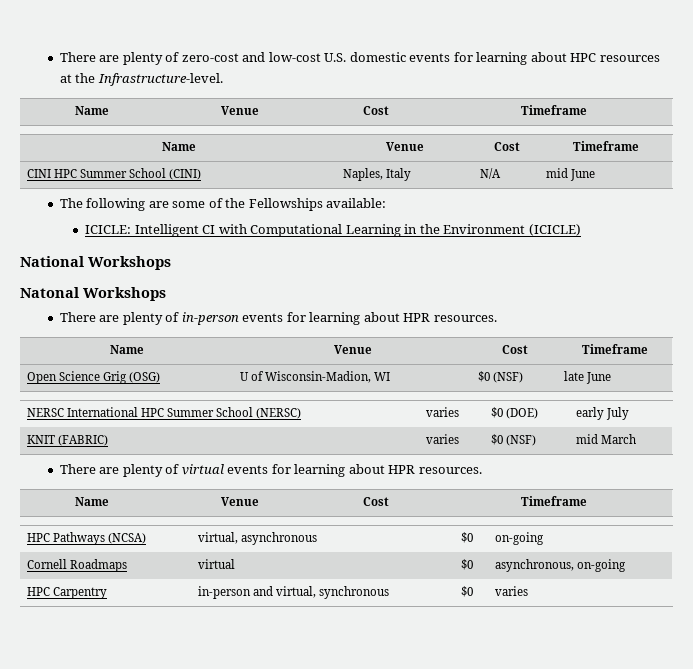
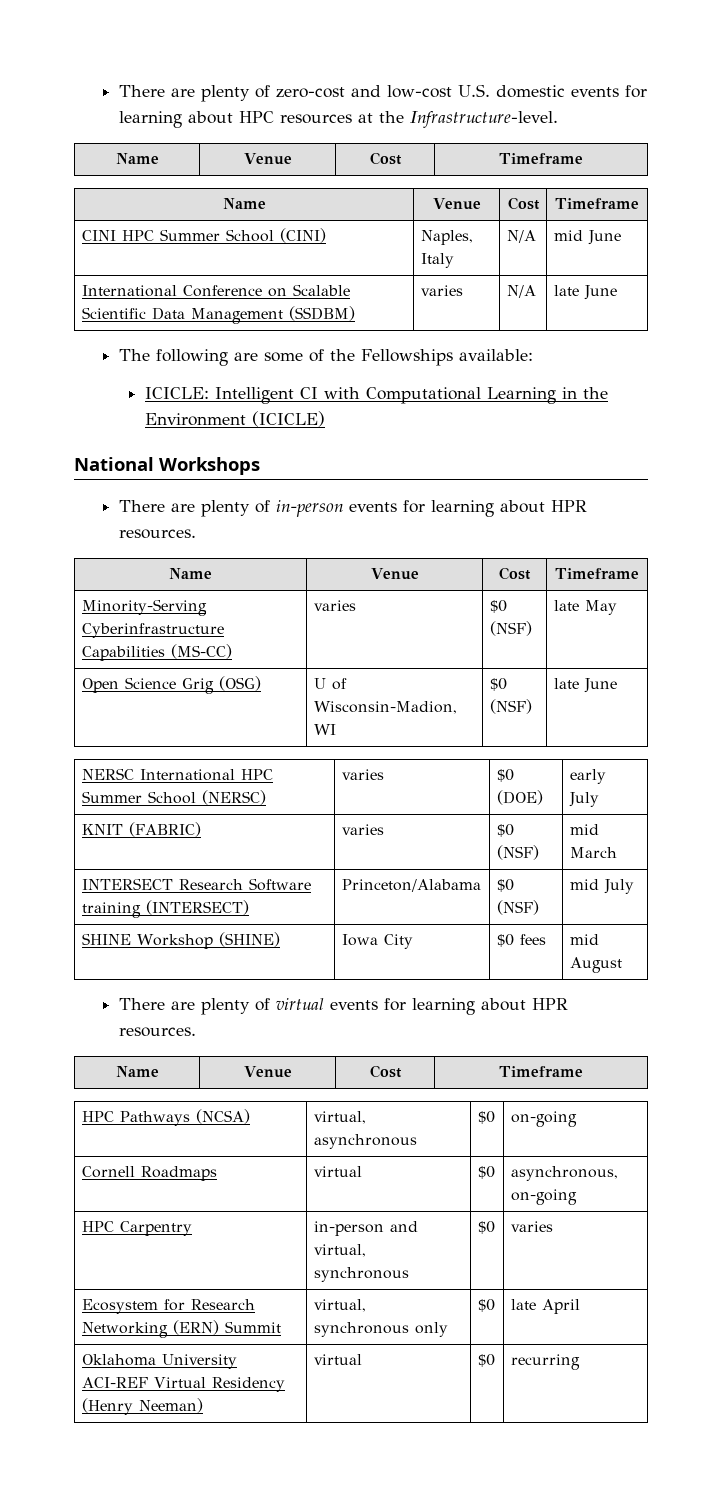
(595, 175) none -> [81,284,350,297] [81,306,355,324] [420,285,463,296] [506,285,536,298] [553,285,617,300] // International Conference on Scalable Scientific Data Management (SSDBM) | varies | N/A | late June
[20,287,166,301] // Natonal Workshops -> (260, 466) none
(648, 349) none -> [81,599,207,616] [81,623,224,638] [81,644,232,661] [313,600,356,611] [489,600,507,613] [489,621,532,636] [553,600,617,615] // Minority-Serving Cyberinfrastructure Capabilities (MS-CC) | varies | $0 (NSF) | late May
(636, 439) none -> [81,878,311,891] [81,900,249,918] [341,879,481,892] [496,879,514,892] [496,900,539,915] [569,879,634,894] [81,932,280,949] [341,934,413,949] [496,934,546,947] [569,934,599,945] [569,957,622,973] // INTERSECT Research Software training (INTERSECT) | Princeton/Alabama | $0 (NSF) | mid July // SHINE Workshop (SHINE) | Iowa City | $0 fees | mid August
(528, 591) none -> [81,1299,255,1314] [81,1320,281,1338] [313,1299,366,1312] [313,1322,448,1337] [477,1299,495,1312] [510,1299,580,1314] [81,1354,237,1369] [81,1377,285,1392] [81,1398,203,1415] [313,1354,362,1365] [477,1354,495,1367] [510,1354,580,1370] // Ecosystem for Research Networking (ERN) Summit | virtual, synchronous only | $0 | late April // Oklahoma University ACI-REF Virtual Residency (Henry Neeman) | virtual | $0 | recurring

